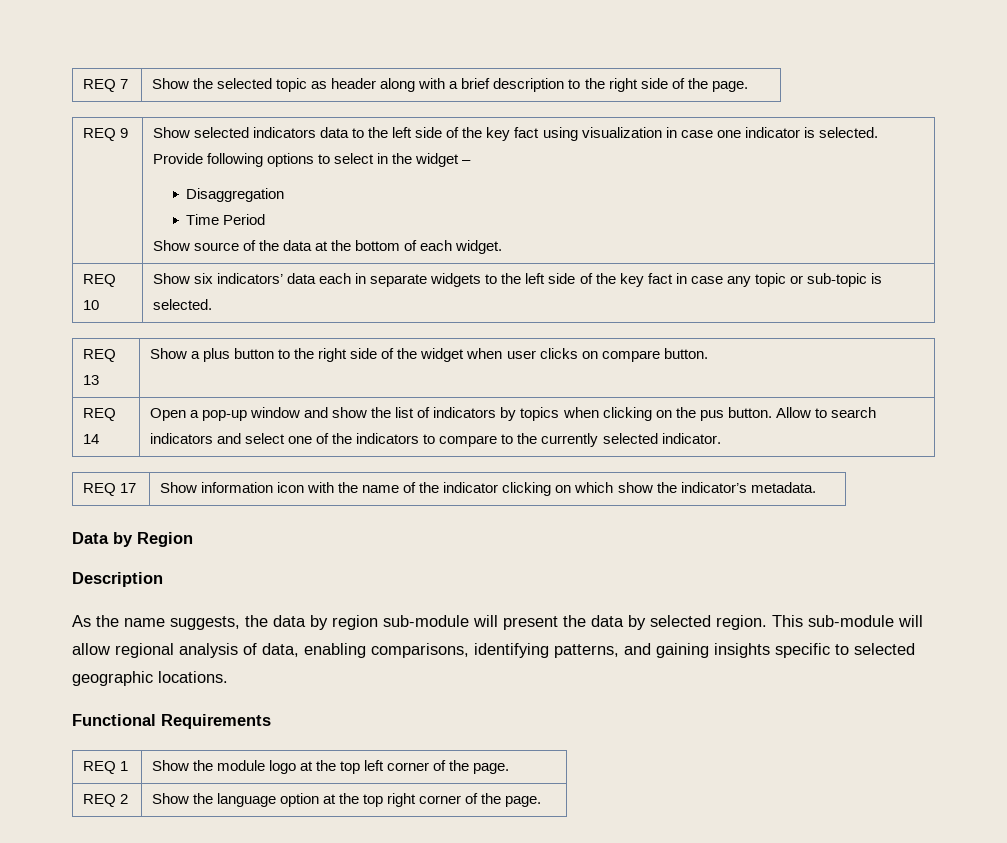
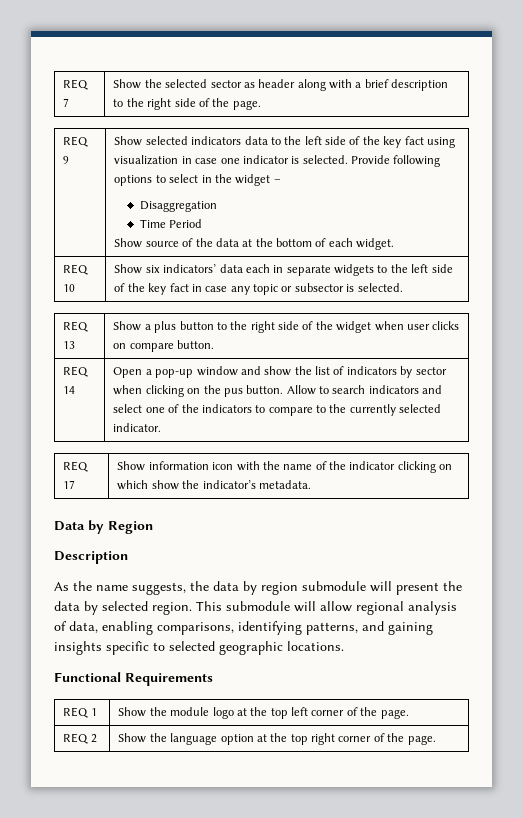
[276,78,308,92] topic -> [210,80,242,88] sector
[806,273,867,287] sub-topic -> [294,283,344,292] subsector
[520,407,560,421] topics -> [415,367,447,375] sector
[383,615,469,627] sub-module -> [302,581,366,591] submodule
[808,615,894,627] sub-module -> [226,601,290,611] submodule

